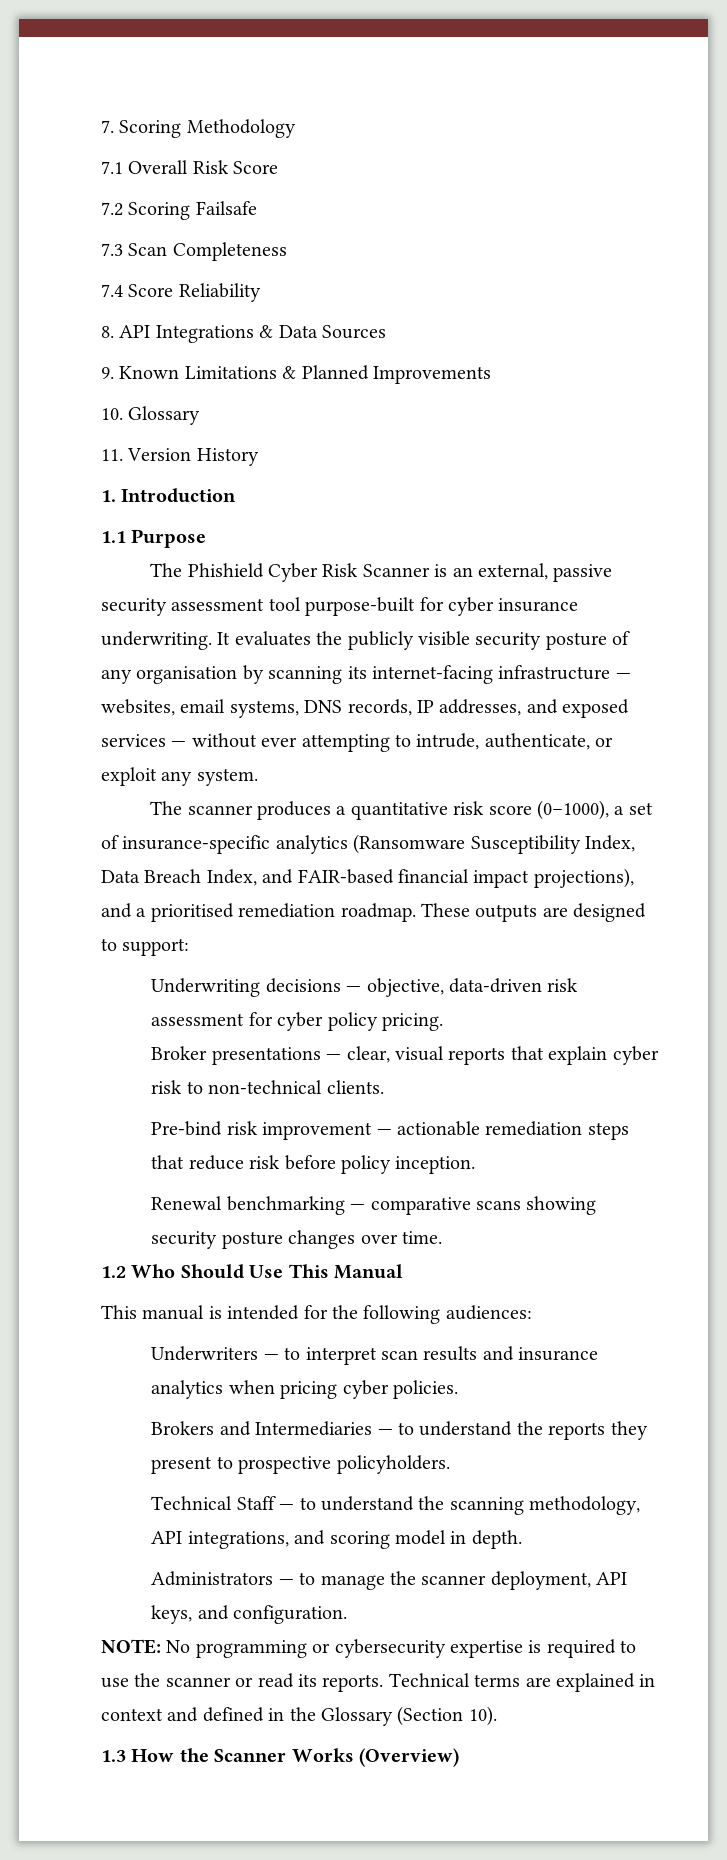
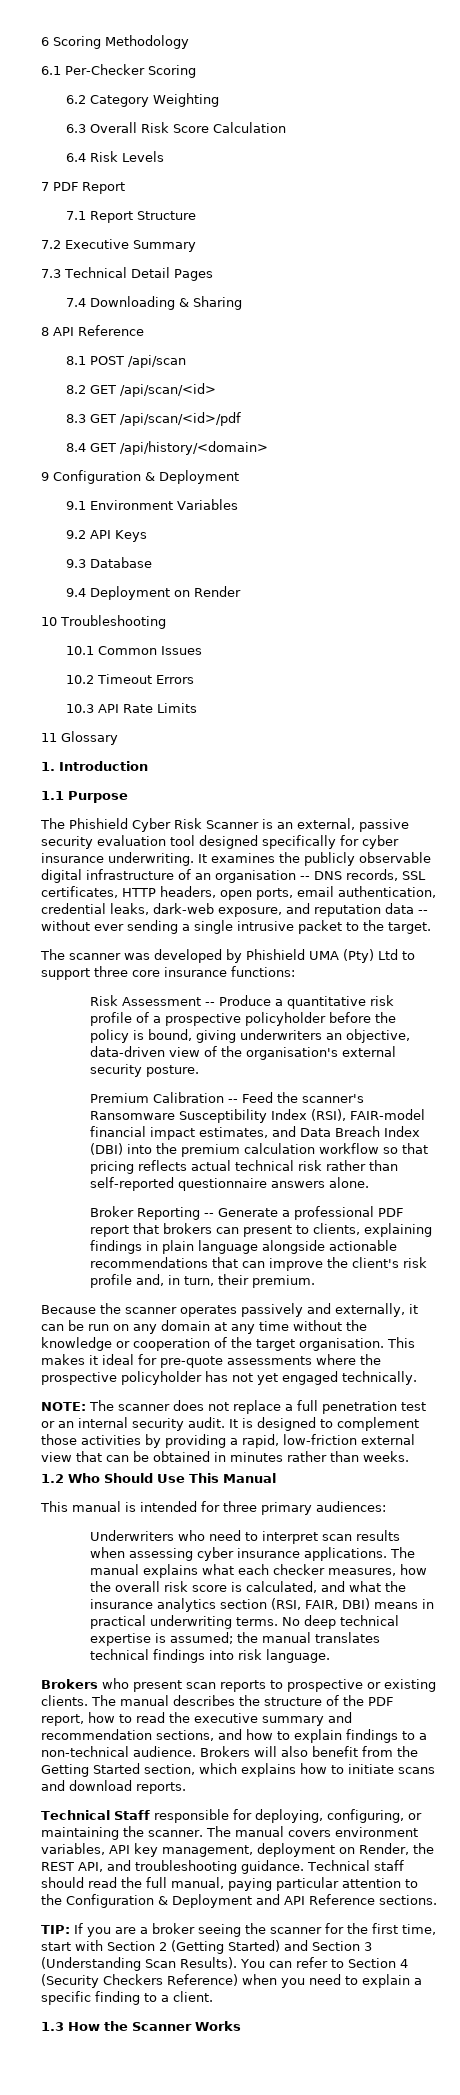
[101,120,114,133] 7. -> [41,37,49,46] 6
[101,160,279,174] 7.1 Overall Risk Score -> [41,64,196,78] [65,93,219,107] [65,122,286,133] [65,151,164,162] [41,182,125,194] [65,211,196,223] 6.1 Per-Checker Scoring // 6.2 Category Weighting // 6.3 Overall Risk Score Calculation // 6.4 Risk Levels // 7 PDF Report // 7.1 Report Structure
[128,201,257,220] Scoring Failsafe -> [65,239,196,252] Executive Summary
[128,242,287,261] [101,283,261,302] [101,325,386,343] [101,365,491,384] [101,406,201,425] [101,448,259,466] Scan Completeness // 7.4 Score Reliability // 8. API Integrations & Data Sources // 9. Known Limitations & Planned Improvements // 10. Glossary // 11. Version History -> [64,267,213,281] [65,296,242,310] [41,325,144,336] [65,355,186,368] [65,383,216,397] [65,412,241,426] [65,441,268,455] [41,470,239,484] [65,499,238,510] [65,530,147,542] [65,557,152,568] [65,586,241,600] [41,615,166,629] [65,646,202,655] [65,674,194,684] [65,703,197,713] [41,731,118,745] Technical Detail Pages // 7.4 Downloading & Sharing // 8 API Reference // 8.1 POST /api/scan // 8.2 GET /api/scan/<id> // 8.3 GET /api/scan/<id>/pdf // 8.4 GET /api/history/<domain> // 9 Configuration & Deployment // 9.1 Environment Variables // 9.2 API Keys // 9.3 Database // 9.4 Deployment on Render // 10 Troubleshooting // 10.1 Common Issues // 10.2 Timeout Errors // 10.3 API Rate Limits // 11 Glossary
[171,597,416,616] assessment tool purpose-built -> [97,835,336,849] evaluation tool designed specifically
[234,631,311,646] evaluates -> [211,853,275,863] examines
[418,631,631,650] [101,665,631,684] [101,699,630,718] [101,733,614,752] [101,767,258,786] [150,800,653,820] [101,834,635,854] [101,868,634,888] [101,903,647,922] [101,938,190,956] [151,978,579,997] [151,1012,443,1031] [151,1046,659,1065] [151,1080,384,1094] [151,1121,629,1140] [151,1155,476,1174] [151,1196,597,1215] [151,1230,442,1249] visible security posture of any organisation by scanning its internet-facing infrastructure — websites, email systems, DNS records, IP addresses, and exposed services — without ever attempting to intrude, authenticate, or exploit any system. // The scanner produces a quantitative risk score (0–1000), a set of insurance-specific analytics (Ransomware Susceptibility Index, Data Breach Index, and FAIR-based financial impact projections), and a prioritised remediation roadmap. These outputs are designed to support: // Underwriting decisions — objective, data-driven risk assessment for cyber policy pricing. // Broker presentations — clear, visual reports that explain cyber risk to non-technical clients. // Pre-bind risk improvement — actionable remediation steps that reduce risk before policy inception. // Renewal benchmarking — comparative scans showing security posture changes over time. -> [359,852,431,863] [41,869,426,883] [41,886,436,900] [41,903,428,917] [41,920,431,934] [40,949,415,963] [41,966,295,980] [90,995,395,1009] [90,1012,397,1026] [90,1029,411,1043] [90,1046,397,1060] [90,1064,200,1077] [90,1092,365,1103] [90,1109,426,1123] [90,1126,421,1140] [90,1143,429,1157] [90,1160,399,1174] [90,1177,370,1191] [90,1206,404,1220] [90,1223,433,1237] [90,1240,398,1254] [90,1257,428,1271] [90,1274,316,1288] [41,1303,418,1317] [41,1320,367,1334] [41,1337,415,1351] [41,1354,381,1368] [41,1371,417,1385] [41,1400,426,1414] [41,1417,419,1431] [41,1434,415,1448] [41,1451,409,1462] observable digital infrastructure of an organisation -- DNS records, SSL certificates, HTTP headers, open ports, email authentication, credential leaks, dark-web exposure, and reputation data -- without ever sending a single intrusive packet to the target. // The scanner was developed by Phishield UMA (Pty) Ltd to support three core insurance functions: // Risk Assessment -- Produce a quantitative risk profile of a prospective policyholder before the policy is bound, giving underwriters an objective, data-driven view of the organisation's external security posture. // Premium Calibration -- Feed the scanner's Ransomware Susceptibility Index (RSI), FAIR-model financial impact estimates, and Data Breach Index (DBI) into the premium calculation workflow so that pricing reflects actual technical risk rather than self-reported questionnaire answers alone. // Broker Reporting -- Generate a professional PDF report that brokers can present to clients, explaining findings in plain language alongside actionable recommendations that can improve the client's risk profile and, in turn, their premium. // Because the scanner operates passively and externally, it can be run on any domain at any time without the knowledge or cooperation of the target organisation. This makes it ideal for pre-quote assessments where the prospective policyholder has not yet engaged technically. // NOTE: The scanner does not replace a full penetration test or an internal security audit. It is designed to complement those activities by providing a rapid, low-friction external view that can be obtained in minutes rather than weeks.
[332,1305,441,1324] the following -> [223,1501,312,1515] three primary
[263,1354,279,1360] — -> [178,1530,242,1541] who need
[482,1346,599,1361] [151,1380,458,1399] [151,1421,648,1440] [151,1455,450,1474] [151,1496,641,1515] [151,1530,522,1549] [151,1571,628,1590] [151,1605,348,1624] [101,1639,637,1658] [101,1673,656,1692] [101,1706,497,1726] and insurance analytics when pricing cyber policies. // Brokers and Intermediaries — to understand the reports they present to prospective policyholders. // Technical Staff — to understand the scanning methodology, API integrations, and scoring model in depth. // Administrators — to manage the scanner deployment, API keys, and configuration. // NOTE: No programming or cybersecurity expertise is required to use the scanner or read its reports. Technical terms are explained in context and defined in the Glossary (Section 10). -> [90,1547,416,1561] [90,1564,428,1578] [90,1581,407,1593] [90,1598,435,1612] [90,1615,400,1629] [90,1632,381,1646] [90,1649,331,1663] [41,1678,436,1692] [41,1695,393,1706] [41,1712,352,1726] [41,1729,427,1743] [41,1746,418,1757] [41,1763,435,1777] [41,1780,186,1794] [41,1809,422,1823] [41,1826,418,1840] [41,1843,434,1857] [41,1860,404,1874] [41,1877,418,1891] [41,1894,437,1908] [41,1923,436,1937] [41,1940,372,1954] [41,1957,408,1971] [41,1974,422,1988] [41,1991,213,2005] when assessing cyber insurance applications. The manual explains what each checker measures, how the overall risk score is calculated, and what the insurance analytics section (RSI, FAIR, DBI) means in practical underwriting terms. No deep technical expertise is assumed; the manual translates technical findings into risk language. // Brokers who present scan reports to prospective or existing clients. The manual describes the structure of the PDF report, how to read the executive summary and recommendation sections, and how to explain findings to a non-technical audience. Brokers will also benefit from the Getting Started section, which explains how to initiate scans and download reports. // Technical Staff responsible for deploying, configuring, or maintaining the scanner. The manual covers environment variables, API key management, deployment on Render, the REST API, and troubleshooting guidance. Technical staff should read the full manual, paying particular attention to the Configuration & Deployment and API Reference sections. // TIP: If you are a broker seeing the scanner for the first time, start with Section 2 (Getting Started) and Section 3 (Understanding Scan Results). You can refer to Section 4 (Security Checkers Reference) when you need to explain a specific finding to a client.
[359,1748,459,1767] (Overview) -> (241, 2026) none

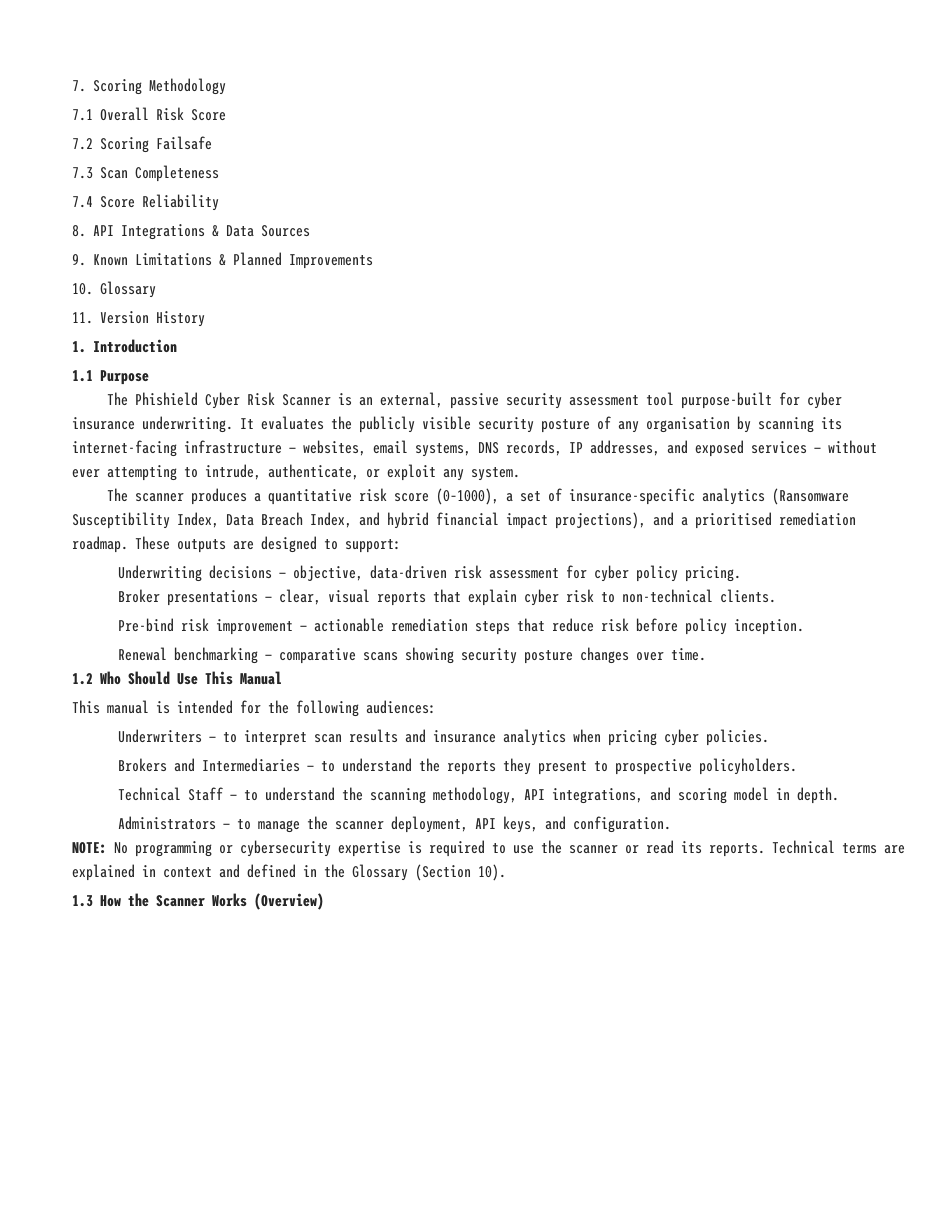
[41,37,49,46] 6 -> [72,80,86,92] 7.
[41,64,196,78] [65,93,219,107] [65,122,286,133] [65,151,164,162] [41,182,125,194] [65,211,196,223] 6.1 Per-Checker Scoring // 6.2 Category Weighting // 6.3 Overall Risk Score Calculation // 6.4 Risk Levels // 7 PDF Report // 7.1 Report Structure -> [72,107,226,121] 7.1 Overall Risk Score
[65,239,196,252] Executive Summary -> [100,136,212,153] Scoring Failsafe
[64,267,213,281] [65,296,242,310] [41,325,144,336] [65,355,186,368] [65,383,216,397] [65,412,241,426] [65,441,268,455] [41,470,239,484] [65,499,238,510] [65,530,147,542] [65,557,152,568] [65,586,241,600] [41,615,166,629] [65,646,202,655] [65,674,194,684] [65,703,197,713] [41,731,118,745] Technical Detail Pages // 7.4 Downloading & Sharing // 8 API Reference // 8.1 POST /api/scan // 8.2 GET /api/scan/<id> // 8.3 GET /api/scan/<id>/pdf // 8.4 GET /api/history/<domain> // 9 Configuration & Deployment // 9.1 Environment Variables // 9.2 API Keys // 9.3 Database // 9.4 Deployment on Render // 10 Troubleshooting // 10.1 Common Issues // 10.2 Timeout Errors // 10.3 API Rate Limits // 11 Glossary -> [100,165,219,182] [72,194,219,211] [72,224,310,240] [72,252,373,269] [72,281,156,298] [72,311,205,327] Scan Completeness // 7.4 Score Reliability // 8. API Integrations & Data Sources // 9. Known Limitations & Planned Improvements // 10. Glossary // 11. Version History
[97,835,336,849] evaluation tool designed specifically -> [568,392,772,409] assessment tool purpose-built
[211,853,275,863] examines -> [261,416,324,430] evaluates
[359,852,431,863] [41,869,426,883] [41,886,436,900] [41,903,428,917] [41,920,431,934] [40,949,415,963] [41,966,295,980] [90,995,395,1009] [90,1012,397,1026] [90,1029,411,1043] [90,1046,397,1060] [90,1064,200,1077] [90,1092,365,1103] [90,1109,426,1123] [90,1126,421,1140] [90,1143,429,1157] [90,1160,399,1174] [90,1177,370,1191] [90,1206,404,1220] [90,1223,433,1237] [90,1240,398,1254] [90,1257,428,1271] [90,1274,316,1288] [41,1303,418,1317] [41,1320,367,1334] [41,1337,415,1351] [41,1354,381,1368] [41,1371,417,1385] [41,1400,426,1414] [41,1417,419,1431] [41,1434,415,1448] [41,1451,409,1462] observable digital infrastructure of an organisation -- DNS records, SSL certificates, HTTP headers, open ports, email authentication, credential leaks, dark-web exposure, and reputation data -- without ever sending a single intrusive packet to the target. // The scanner was developed by Phishield UMA (Pty) Ltd to support three core insurance functions: // Risk Assessment -- Produce a quantitative risk profile of a prospective policyholder before the policy is bound, giving underwriters an objective, data-driven view of the organisation's external security posture. // Premium Calibration -- Feed the scanner's Ransomware Susceptibility Index (RSI), FAIR-model financial impact estimates, and Data Breach Index (DBI) into the premium calculation workflow so that pricing reflects actual technical risk rather than self-reported questionnaire answers alone. // Broker Reporting -- Generate a professional PDF report that brokers can present to clients, explaining findings in plain language alongside actionable recommendations that can improve the client's risk profile and, in turn, their premium. // Because the scanner operates passively and externally, it can be run on any domain at any time without the knowledge or cooperation of the target organisation. This makes it ideal for pre-quote assessments where the prospective policyholder has not yet engaged technically. // NOTE: The scanner does not replace a full penetration test or an internal security audit. It is designed to complement those activities by providing a rapid, low-friction external view that can be obtained in minutes rather than weeks. -> [422,416,842,433] [72,440,877,457] [72,464,520,481] [106,488,849,505] [72,512,856,529] [72,536,401,553] [117,565,741,582] [117,589,776,606] [117,618,804,635] [117,647,706,664] visible security posture of any organisation by scanning its internet-facing infrastructure — websites, email systems, DNS records, IP addresses, and exposed services — without ever attempting to intrude, authenticate, or exploit any system. // The scanner produces a quantitative risk score (0–1000), a set of insurance-specific analytics (Ransomware Susceptibility Index, Data Breach Index, and hybrid financial impact projections), and a prioritised remediation roadmap. These outputs are designed to support: // Underwriting decisions — objective, data-driven risk assessment for cyber policy pricing. // Broker presentations — clear, visual reports that explain cyber risk to non-technical clients. // Pre-bind risk improvement — actionable remediation steps that reduce risk before policy inception. // Renewal benchmarking — comparative scans showing security posture changes over time.
[223,1501,312,1515] three primary -> [268,700,359,717] the following
[178,1530,242,1541] who need -> [208,736,216,742] —
[90,1547,416,1561] [90,1564,428,1578] [90,1581,407,1593] [90,1598,435,1612] [90,1615,400,1629] [90,1632,381,1646] [90,1649,331,1663] [41,1678,436,1692] [41,1695,393,1706] [41,1712,352,1726] [41,1729,427,1743] [41,1746,418,1757] [41,1763,435,1777] [41,1780,186,1794] [41,1809,422,1823] [41,1826,418,1840] [41,1843,434,1857] [41,1860,404,1874] [41,1877,418,1891] [41,1894,437,1908] [41,1923,436,1937] [41,1940,372,1954] [41,1957,408,1971] [41,1974,422,1988] [41,1991,213,2005] when assessing cyber insurance applications. The manual explains what each checker measures, how the overall risk score is calculated, and what the insurance analytics section (RSI, FAIR, DBI) means in practical underwriting terms. No deep technical expertise is assumed; the manual translates technical findings into risk language. // Brokers who present scan reports to prospective or existing clients. The manual describes the structure of the PDF report, how to read the executive summary and recommendation sections, and how to explain findings to a non-technical audience. Brokers will also benefit from the Getting Started section, which explains how to initiate scans and download reports. // Technical Staff responsible for deploying, configuring, or maintaining the scanner. The manual covers environment variables, API key management, deployment on Render, the REST API, and troubleshooting guidance. Technical staff should read the full manual, paying particular attention to the Configuration & Deployment and API Reference sections. // TIP: If you are a broker seeing the scanner for the first time, start with Section 2 (Getting Started) and Section 3 (Understanding Scan Results). You can refer to Section 4 (Security Checkers Reference) when you need to explain a specific finding to a client. -> [404,729,769,746] [117,758,797,775] [117,787,839,804] [117,816,671,833] [72,840,905,857] [72,864,506,881] and insurance analytics when pricing cyber policies. // Brokers and Intermediaries — to understand the reports they present to prospective policyholders. // Technical Staff — to understand the scanning methodology, API integrations, and scoring model in depth. // Administrators — to manage the scanner deployment, API keys, and configuration. // NOTE: No programming or cybersecurity expertise is required to use the scanner or read its reports. Technical terms are explained in context and defined in the Glossary (Section 10).
(241, 2026) none -> [254,893,324,910] (Overview)

